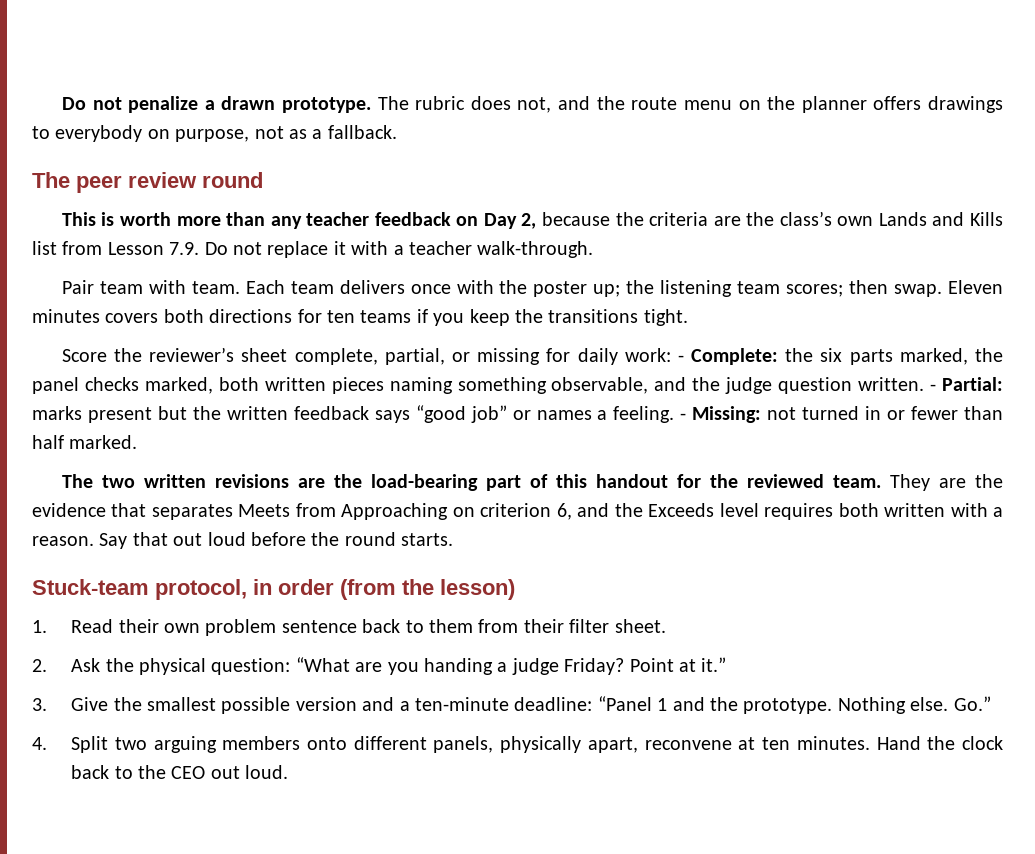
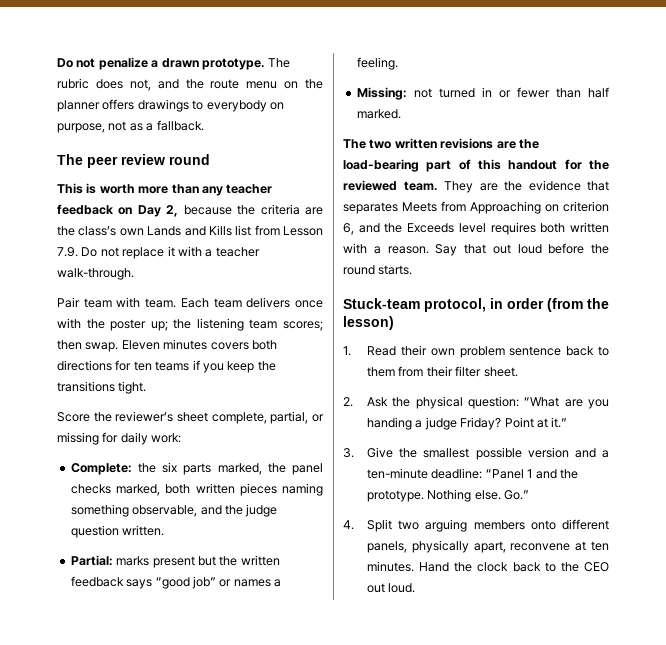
[677,355,684,362] - -> (182, 438) //
[930,384,937,391] - -> (165, 530) //
[680,413,687,420] - -> (398, 63) //

